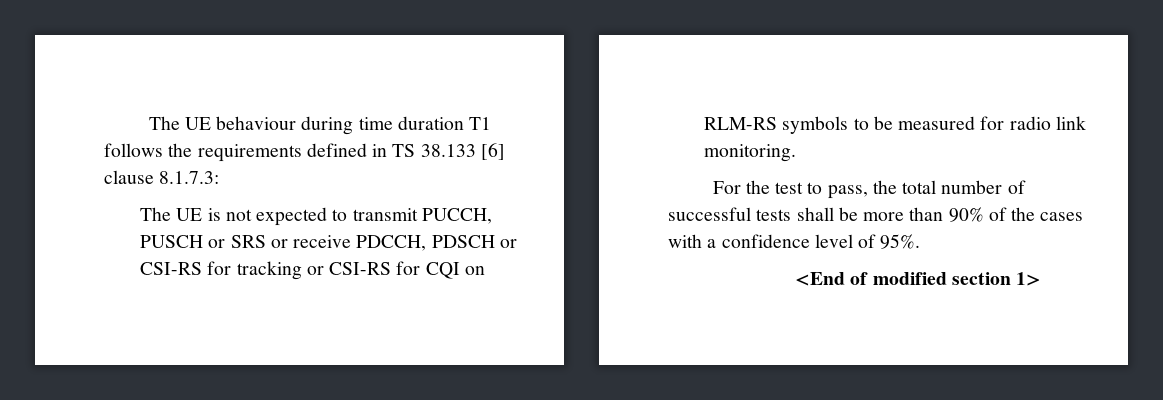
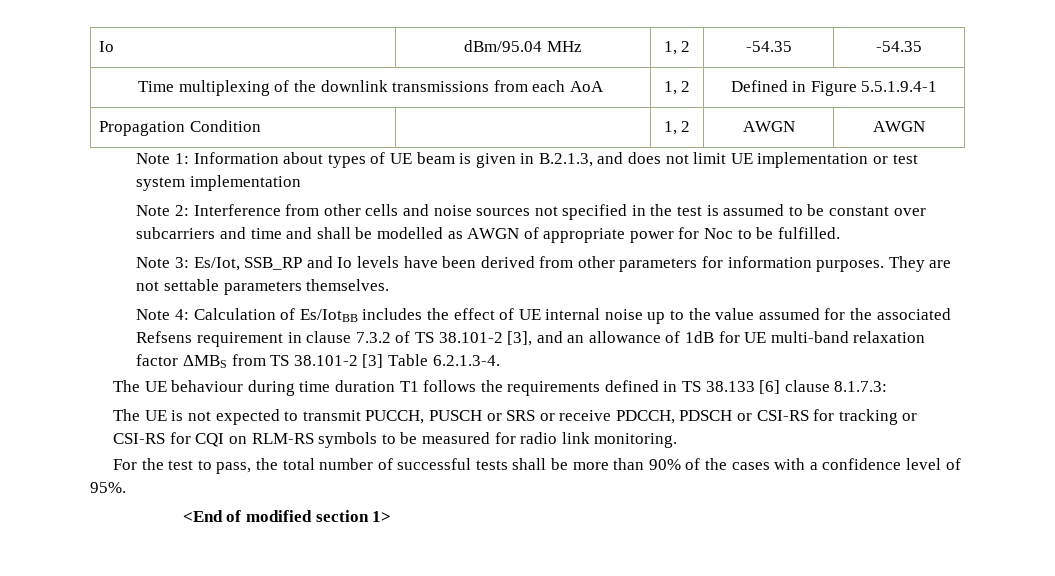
(148, 123) none -> [99,41,115,52] [464,40,582,52] [663,41,691,55] [745,41,792,52] [876,41,922,52] [138,80,604,96] [663,81,691,95] [730,80,938,96] [99,120,261,136] [663,121,691,135] [742,121,795,132] [873,121,925,132] [136,152,918,168] [136,175,301,191] [136,204,926,220] [136,227,840,243] [136,256,952,272] [136,279,390,295] [136,308,951,324] [136,331,926,347] [136,354,500,368] Io | dBm/95.04 MHz | 1, 2 | -54.35 | -54.35 // Time multiplexing of the downlink transmissions from each AoA | 1, 2 | Defined in Figure 5.5.1.9.4-1 // Propagation Condition | | 1, 2 | AWGN | AWGN // Note 1: Information about types of UE beam is given in B.2.1.3, and does not limit UE implementation or test system implementation // Note 2: Interference from other cells and noise sources not specified in the test is assumed to be constant over subcarriers and time and shall be modelled as AWGN of appropriate power for Noc to be fulfilled. // Note 3: Es/Iot, SSB_RP and Io levels have been derived from other parameters for information purposes. They are not settable parameters themselves. // Note 4: Calculation of Es/IotBB includes the effect of UE internal noise up to the value assumed for the associated Refsens requirement in clause 7.3.2 of TS 38.101-2 [3], and an allowance of 1dB for UE multi-band relaxation factor ΔMBS from TS 38.101-2 [3] Table 6.2.1.3-4. //

